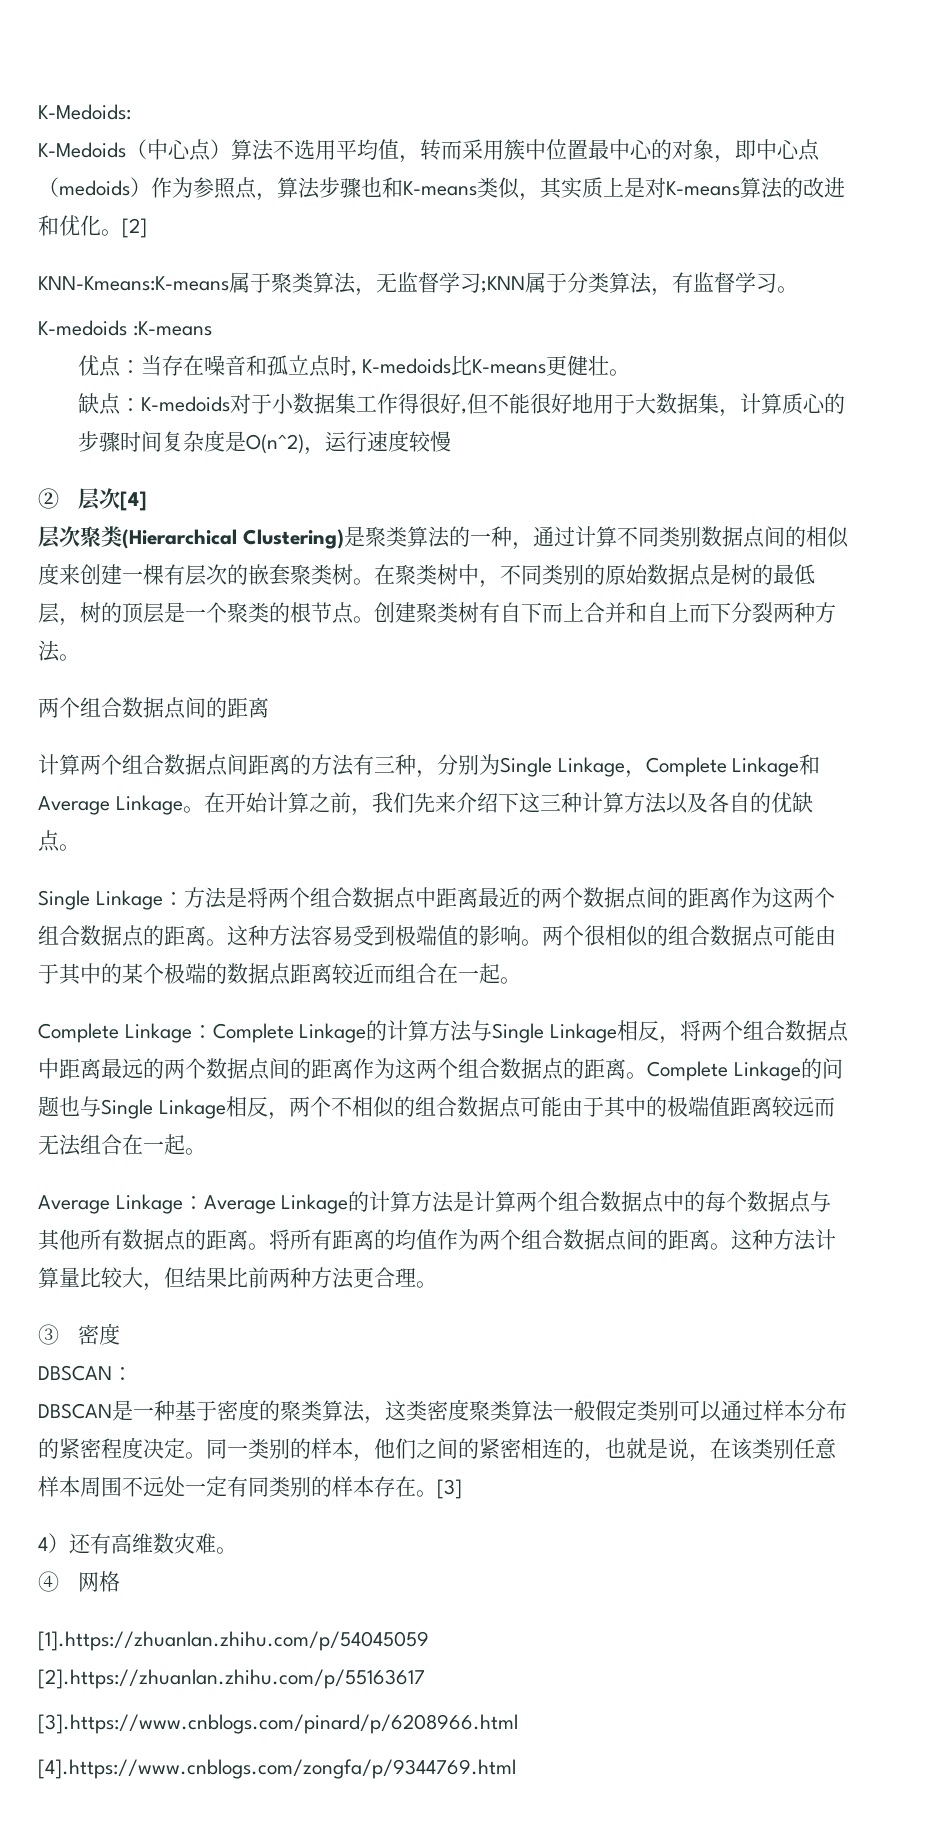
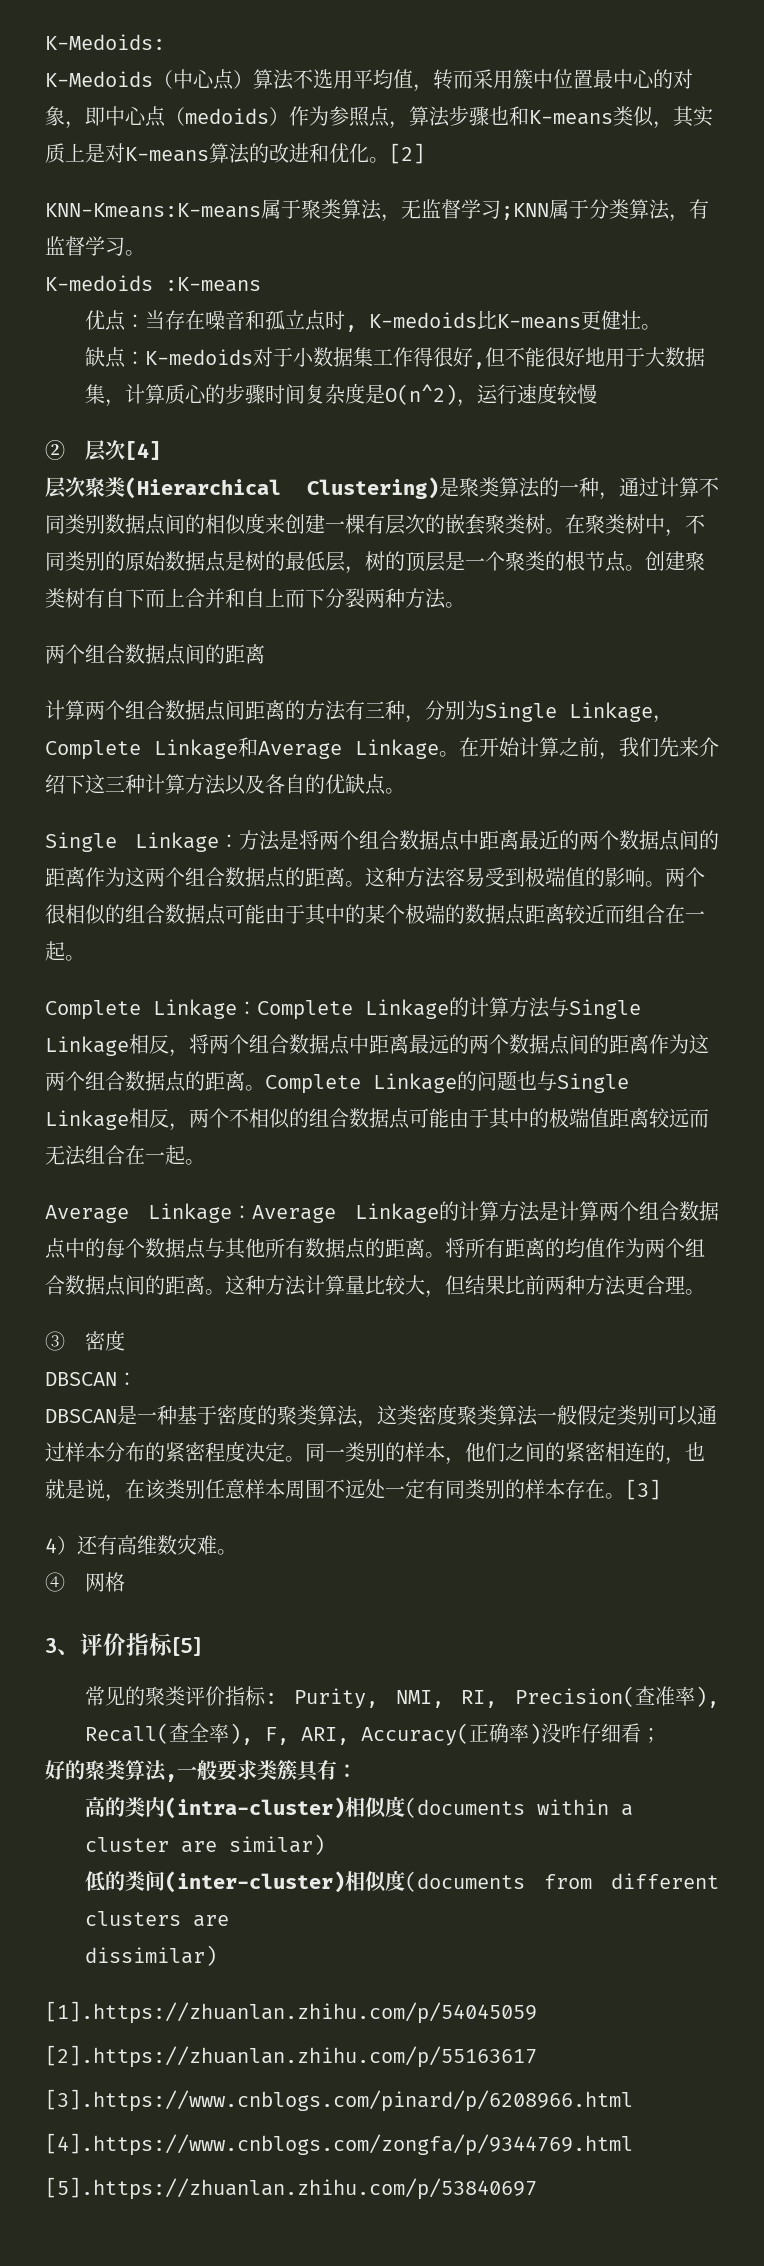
(120, 1581) none -> [45,1633,202,1656] [84,1686,719,1709] [84,1723,661,1746] [45,1760,357,1782] [84,1796,633,1819] [84,1834,325,1855] [84,1870,719,1893] [84,1911,229,1927] [84,1945,217,1966] // 3、评价指标[5] // 常见的聚类评价指标: Purity, NMI, RI, Precision(查准率), Recall(查全率), F, ARI, Accuracy(正确率)没咋仔细看； // 好的聚类算法,一般要求类簇具有： // 高的类内(intra-cluster)相似度(documents within a cluster are similar) // 低的类间(inter-cluster)相似度(documents from different clusters are // dissimilar)
(516, 1769) none -> [45,2177,537,2200] // [5].https://zhuanlan.zhihu.com/p/53840697

